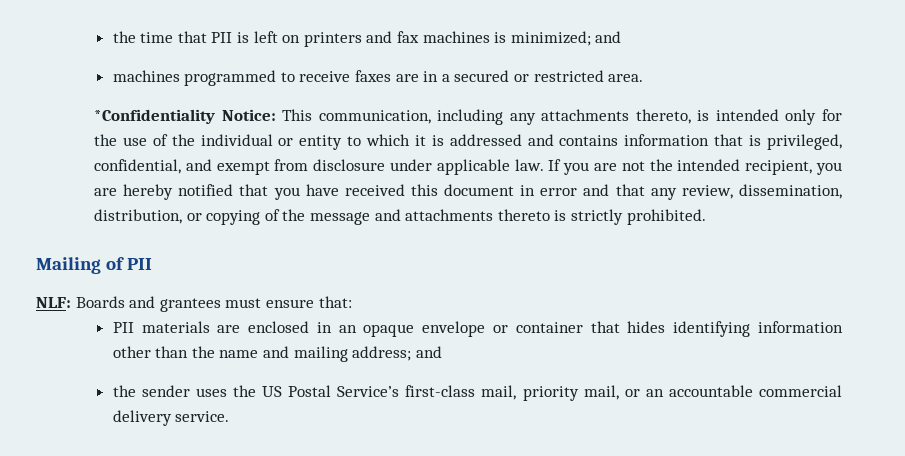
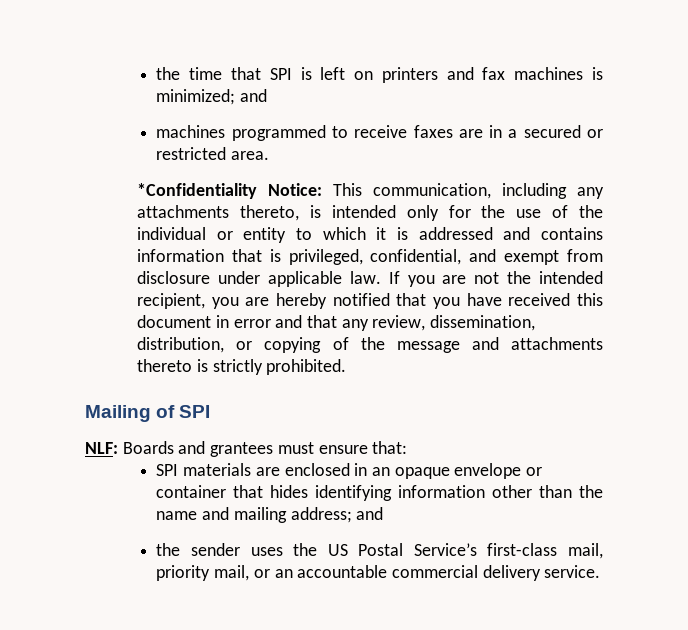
[211,32,233,43] PII -> [269,68,292,80] SPI
[127,258,153,270] PII -> [179,405,211,418] SPI
[112,322,134,333] PII -> [156,464,179,476] SPI

